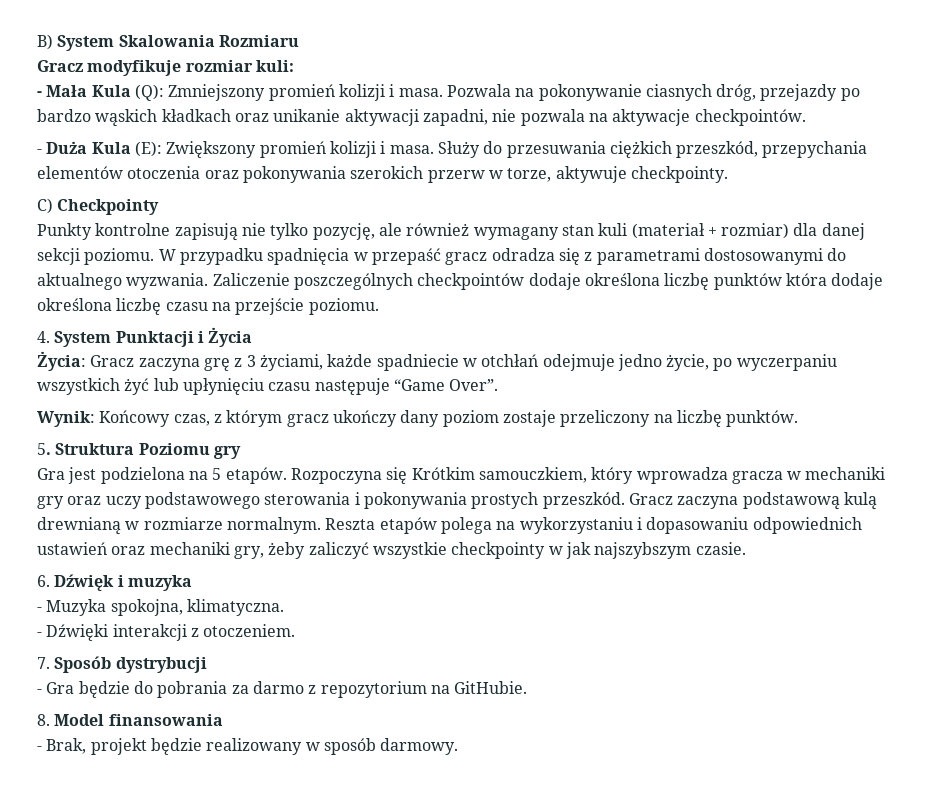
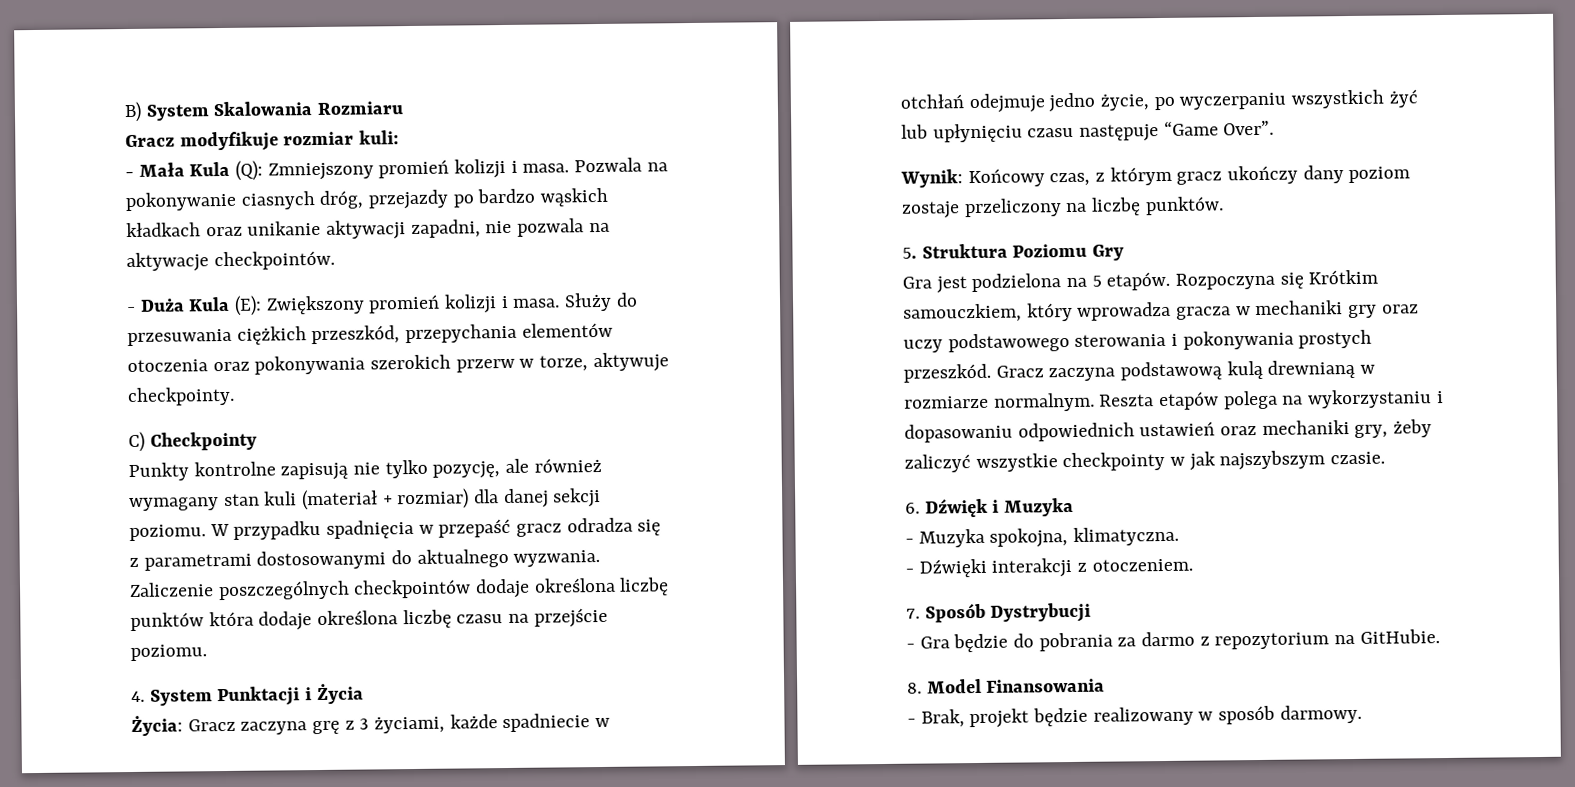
[213,446,241,459] gry -> [1092,244,1125,261] Gry
[127,575,192,591] muzyka -> [1004,497,1075,517] Muzyka
[115,657,207,673] dystrybucji -> [990,602,1092,623] Dystrybucji
[108,714,223,726] finansowania -> [986,678,1106,693] Finansowania

